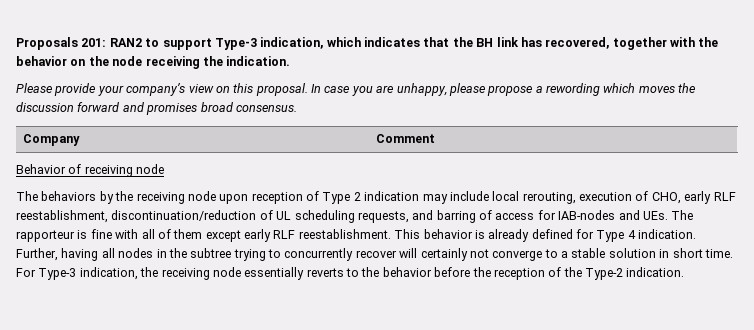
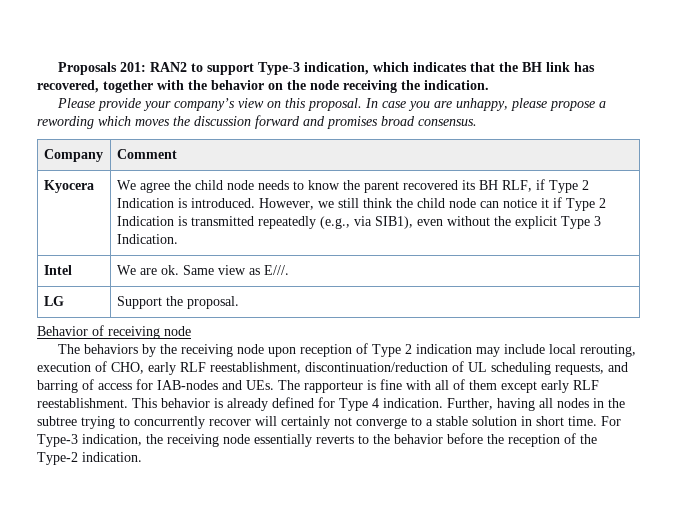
(436, 138) none -> [43,180,94,193] [116,179,589,193] [116,197,606,211] [116,216,601,229] [116,234,178,244] [43,265,72,275] [116,265,289,275] [43,296,64,306] [116,296,239,309] // Kyocera | We agree the child node needs to know the parent recovered its BH RLF, if Type 2 Indication is introduced. However, we still think the child node can notice it if Type 2 Indication is transmitted repeatedly (e.g., via SIB1), even without the explicit Type 3 Indication. // Intel | We are ok. Same view as E///. // LG | Support the proposal.

